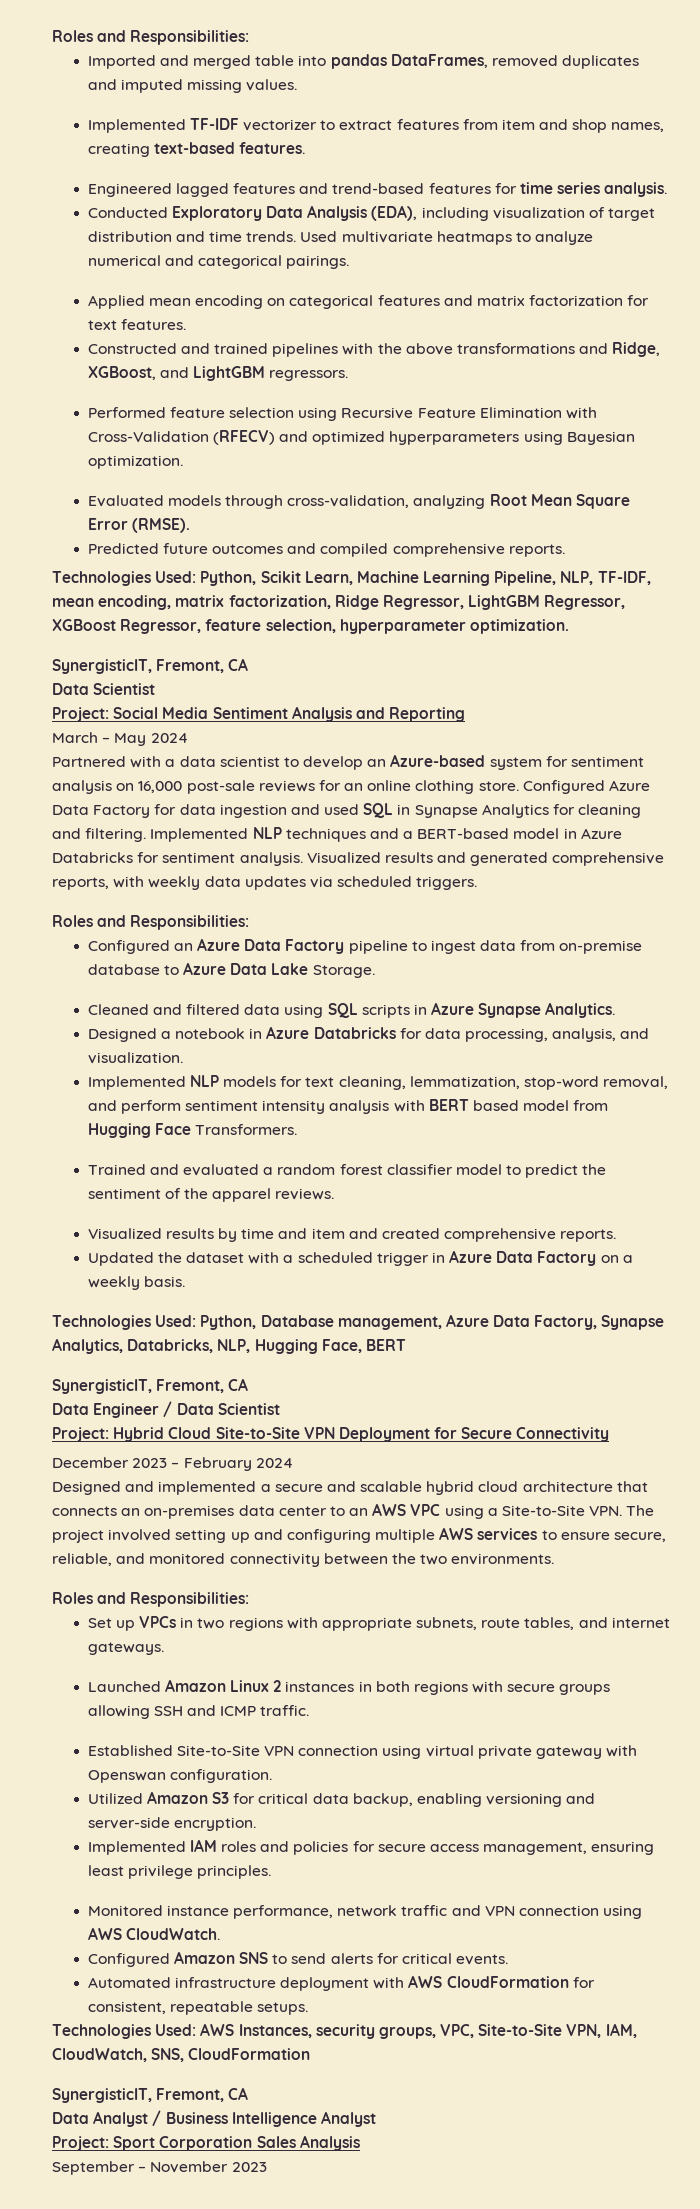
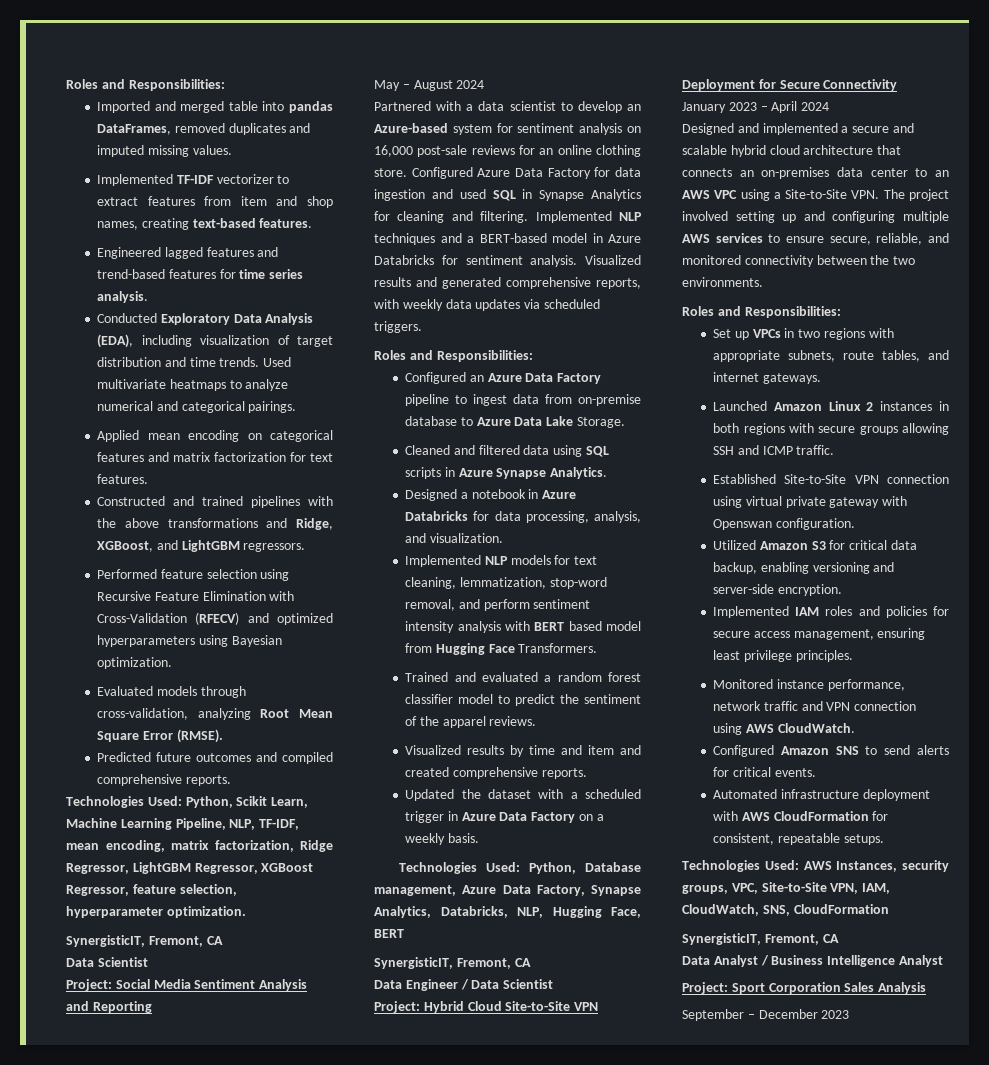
[52,732,147,746] March – May -> [374,80,453,91] May – August
[52,1457,129,1468] December -> [682,102,726,113] January
[183,1457,252,1471] February -> [771,101,798,113] April
[150,2161,229,2173] November -> [758,1009,818,1019] December

